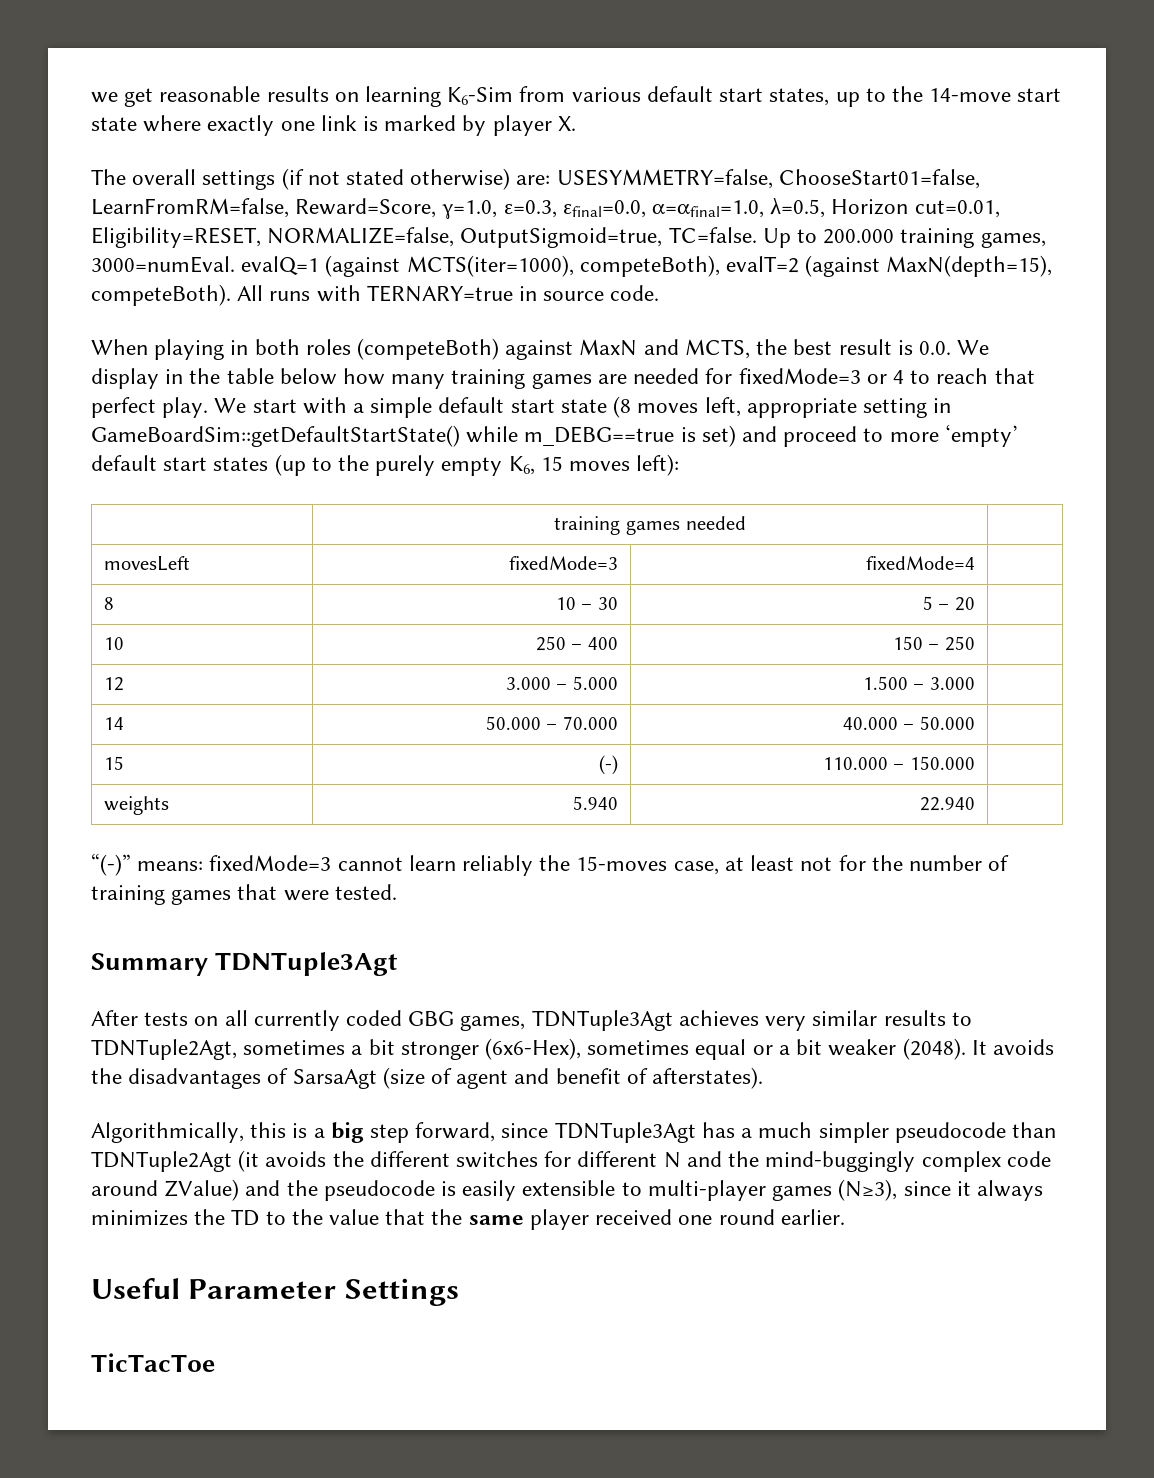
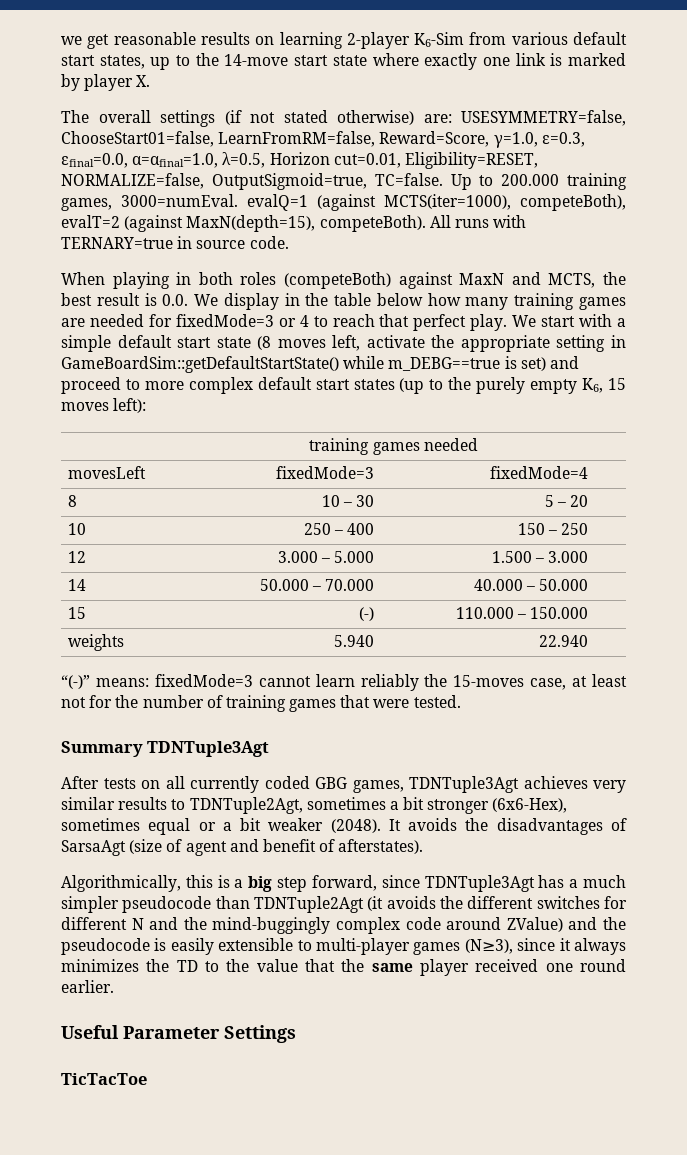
(442, 96) none -> [346,32,410,49] 2-player
(741, 407) none -> [366,335,455,348] activate the
[944,424,1018,447] ‘empty’ -> [188,377,253,394] complex

